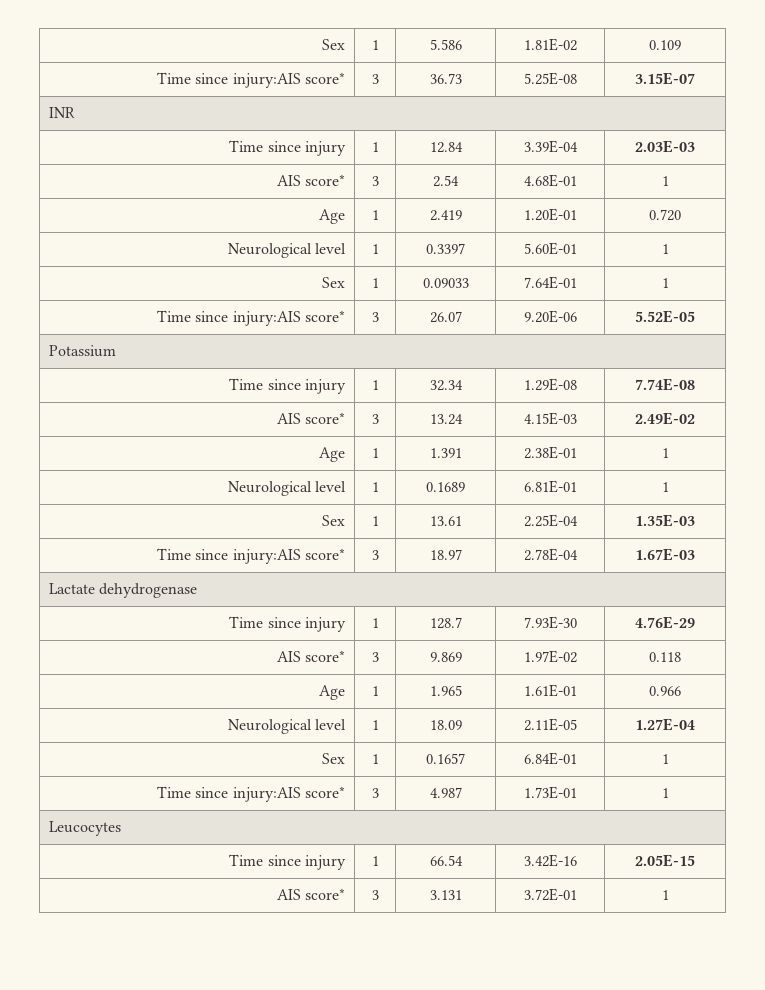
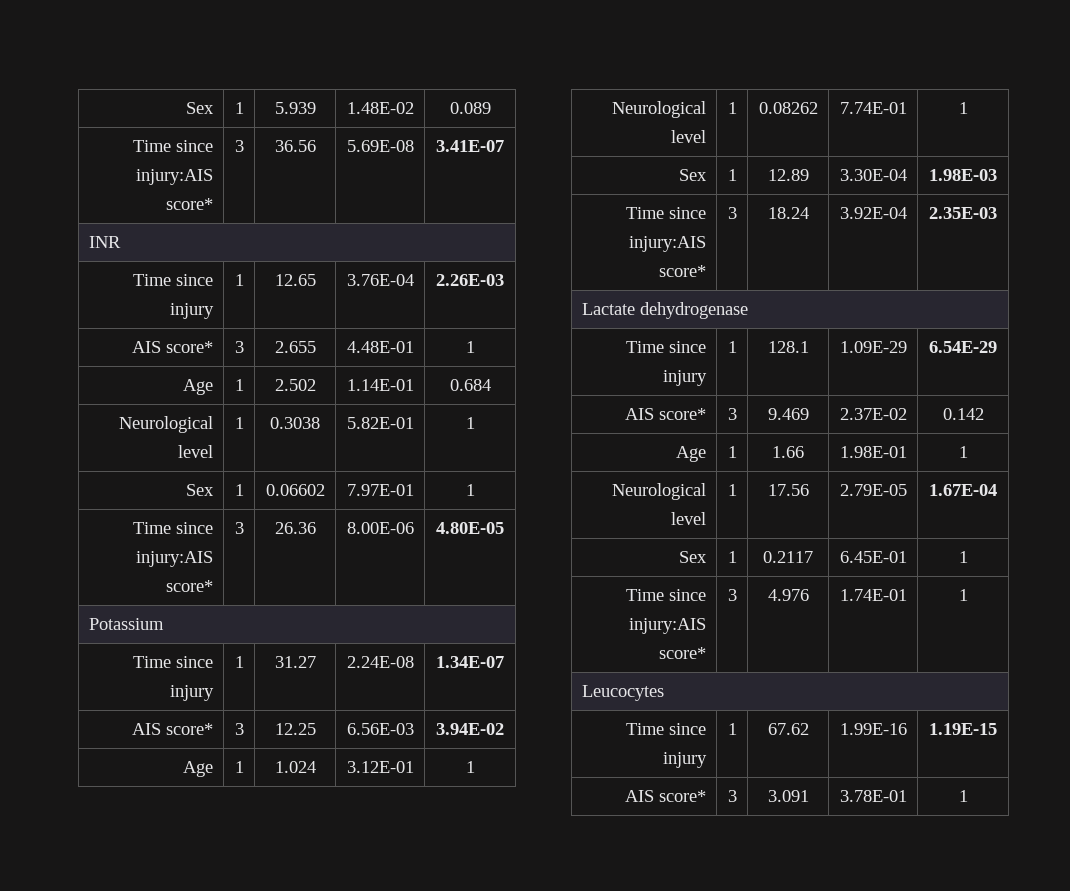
[321,39,345,50] [371,40,379,50] [429,39,462,50] [523,38,577,51] [649,40,681,50] [157,72,345,88] [371,74,379,84] [429,73,462,84] [523,72,577,85] [635,72,695,85] Sex | 1 | 5.586 | 1.81E-02 | 0.109 // Time since injury:AIS score* | 3 | 36.73 | 5.25E-08 | 3.15E-07 -> [186,102,215,114] [234,102,244,114] [274,102,316,114] [346,102,414,114] [449,102,491,114] [133,140,214,152] [136,169,214,185] [166,198,214,210] [234,140,244,152] [274,140,316,152] [346,140,414,152] [436,140,504,152] Sex | 1 | 5.939 | 1.48E-02 | 0.089 // Time since injury:AIS score* | 3 | 36.56 | 5.69E-08 | 3.41E-07
[429,142,463,153] [523,140,578,153] [635,140,695,153] [276,174,345,186] [371,176,379,186] [433,175,459,187] [523,174,577,187] 12.84 | 3.39E-04 | 2.03E-03 // AIS score* | 3 | 2.54 | 4.68E-01 -> [274,274,316,286] [346,274,414,286] [436,274,504,286] [132,341,214,353] [234,341,244,353] [274,341,316,353] [346,341,414,353] 12.65 | 3.76E-04 | 2.26E-03 // AIS score* | 3 | 2.655 | 4.48E-01
[429,210,462,221] [523,208,577,221] [649,209,681,221] [227,243,346,258] [371,244,379,254] [426,243,465,254] [523,242,577,255] [661,244,669,254] [321,277,345,288] [371,278,379,288] [422,278,469,288] [523,276,577,289] [661,278,669,288] [157,310,345,326] [371,312,379,322] [429,311,462,323] [523,310,577,323] [635,310,695,323] 2.419 | 1.20E-01 | 0.720 // Neurological level | 1 | 0.3397 | 5.60E-01 | 1 // Sex | 1 | 0.09033 | 7.64E-01 | 1 // Time since injury:AIS score* | 3 | 26.07 | 9.20E-06 | 5.52E-05 -> [274,379,316,391] [346,379,414,391] [449,379,491,391] [119,416,214,433] [178,445,214,458] [234,417,244,429] [270,417,320,429] [346,417,414,429] [465,417,475,429] [186,484,215,496] [234,484,244,496] [265,484,325,496] [346,484,414,496] [465,484,475,496] [133,522,214,534] [136,551,214,567] [166,580,214,592] [234,522,244,534] [274,522,316,534] [346,522,414,534] [436,522,504,534] 2.502 | 1.14E-01 | 0.684 // Neurological level | 1 | 0.3038 | 5.82E-01 | 1 // Sex | 1 | 0.06602 | 7.97E-01 | 1 // Time since injury:AIS score* | 3 | 26.36 | 8.00E-06 | 4.80E-05
[429,380,463,391] [523,378,577,391] [635,378,695,391] [276,412,345,424] [371,414,379,424] [429,414,463,425] [523,412,577,425] [635,412,695,425] [318,447,345,462] [371,448,379,458] [429,448,462,458] [523,446,577,459] [661,448,669,458] [227,481,346,496] [371,482,379,492] [426,482,465,492] [523,480,577,493] [661,482,669,492] [321,515,345,526] [371,516,379,526] [429,516,462,526] [523,514,578,527] [635,514,695,527] [157,548,345,564] [371,550,379,560] [429,549,462,560] [523,548,578,561] [635,548,695,561] 32.34 | 1.29E-08 | 7.74E-08 // AIS score* | 3 | 13.24 | 4.15E-03 | 2.49E-02 // Age | 1 | 1.391 | 2.38E-01 | 1 // Neurological level | 1 | 0.1689 | 6.81E-01 | 1 // Sex | 1 | 13.61 | 2.25E-04 | 1.35E-03 // Time since injury:AIS score* | 3 | 18.97 | 2.78E-04 | 1.67E-03 -> [274,656,316,668] [346,656,414,668] [436,656,504,668] [132,723,214,735] [234,723,244,735] [274,723,316,735] [346,723,414,735] [436,723,504,735] [183,761,214,777] [234,761,244,773] [274,761,316,773] [346,761,414,773] [465,761,475,773] [612,101,707,118] [671,130,707,143] [727,102,737,114] [758,102,818,114] [839,102,907,114] [958,102,968,114] [679,169,708,181] [727,169,737,181] [767,169,809,181] [839,169,907,181] [929,169,997,181] [626,207,707,219] [629,236,707,252] [659,265,707,277] [727,207,737,219] [767,207,809,219] [839,207,907,219] [929,207,997,219] 31.27 | 2.24E-08 | 1.34E-07 // AIS score* | 3 | 12.25 | 6.56E-03 | 3.94E-02 // Age | 1 | 1.024 | 3.12E-01 | 1 // Neurological level | 1 | 0.08262 | 7.74E-01 | 1 // Sex | 1 | 12.89 | 3.30E-04 | 1.98E-03 // Time since injury:AIS score* | 3 | 18.24 | 3.92E-04 | 2.35E-03
[429,617,462,629] [523,616,577,629] [635,616,695,629] [276,650,345,662] [371,652,379,662] [429,652,462,662] [523,650,577,663] [649,652,681,662] [318,685,345,700] [371,686,379,696] [429,685,462,696] [523,684,577,697] [649,686,681,696] [227,719,346,734] [371,720,379,730] [429,720,462,730] [523,718,577,731] [635,718,695,731] [321,753,345,764] [371,754,379,764] [426,753,465,764] [523,752,577,765] [661,754,669,764] [157,786,345,802] [371,788,379,798] [429,787,462,798] [523,786,577,799] 128.7 | 7.93E-30 | 4.76E-29 // AIS score* | 3 | 9.869 | 1.97E-02 | 0.118 // Age | 1 | 1.965 | 1.61E-01 | 0.966 // Neurological level | 1 | 18.09 | 2.11E-05 | 1.27E-04 // Sex | 1 | 0.1657 | 6.84E-01 | 1 // Time since injury:AIS score* | 3 | 4.987 | 1.73E-01 -> [767,341,809,353] [839,341,907,353] [929,341,997,353] [625,408,707,420] [727,408,737,420] [767,408,809,420] [839,408,907,420] [942,408,984,420] [676,446,707,462] [727,446,737,458] [772,446,804,458] [839,446,907,458] [958,446,968,458] [612,483,707,500] [671,512,707,525] [727,484,737,496] [767,484,809,496] [839,484,907,496] [929,484,997,496] [679,551,708,563] [727,551,737,563] [763,551,813,563] [839,551,907,563] [958,551,968,563] [626,589,707,601] [629,618,707,634] [659,647,707,659] [727,589,737,601] [767,589,809,601] [839,589,907,601] 128.1 | 1.09E-29 | 6.54E-29 // AIS score* | 3 | 9.469 | 2.37E-02 | 0.142 // Age | 1 | 1.66 | 1.98E-01 | 1 // Neurological level | 1 | 17.56 | 2.79E-05 | 1.67E-04 // Sex | 1 | 0.2117 | 6.45E-01 | 1 // Time since injury:AIS score* | 3 | 4.976 | 1.74E-01
[429,855,463,866] [523,854,577,867] [635,854,695,867] [276,888,345,900] [371,890,379,900] [429,890,462,900] [523,888,577,901] 66.54 | 3.42E-16 | 2.05E-15 // AIS score* | 3 | 3.131 | 3.72E-01 -> [767,723,809,735] [839,723,907,735] [929,723,997,735] [625,790,707,802] [727,790,737,802] [767,790,809,802] [839,790,907,802] 67.62 | 1.99E-16 | 1.19E-15 // AIS score* | 3 | 3.091 | 3.78E-01

